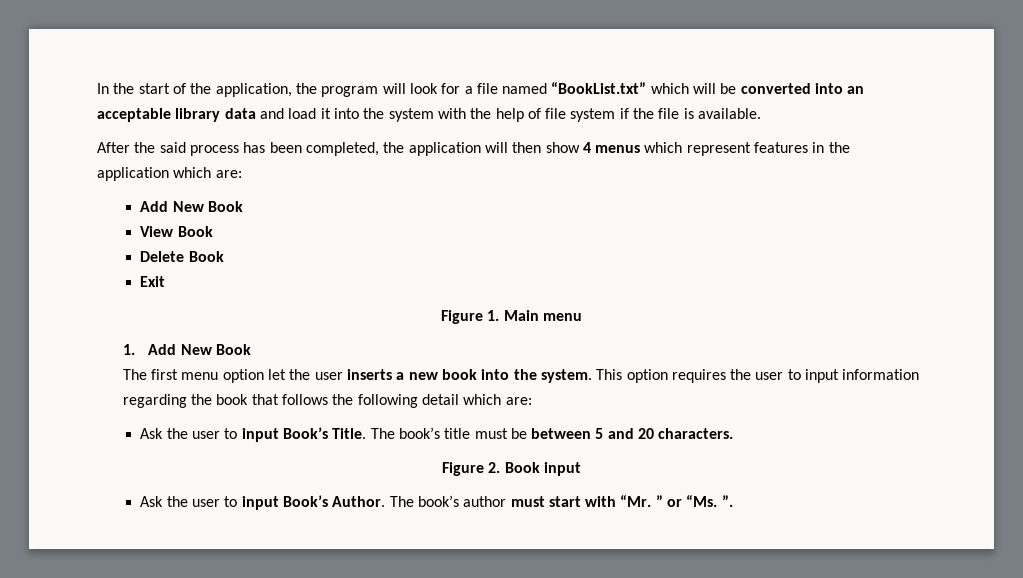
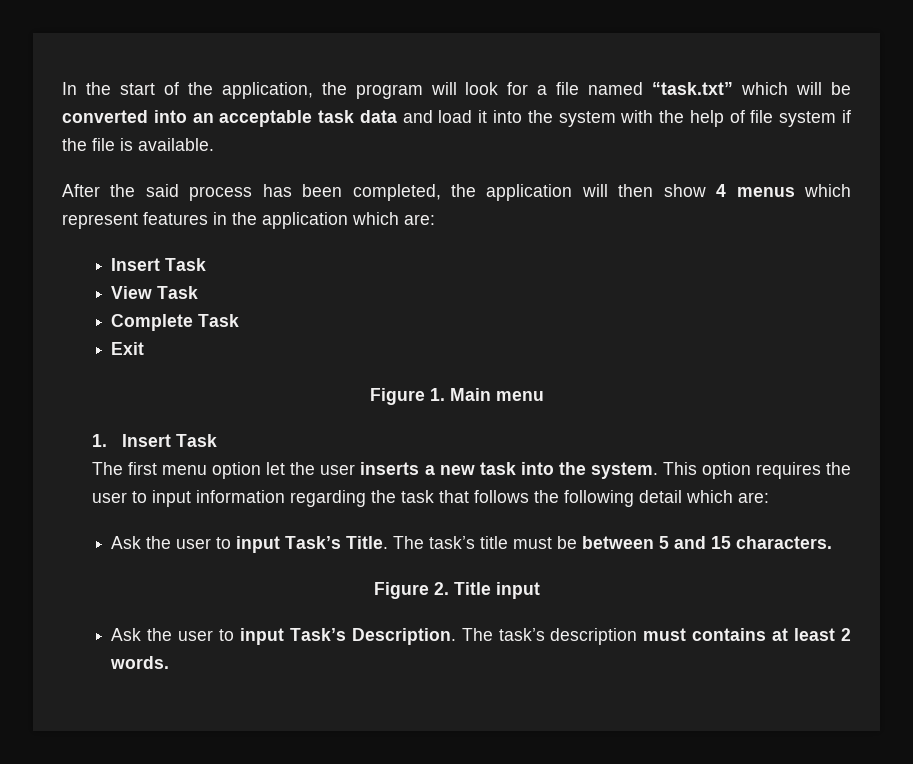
[551,82,647,94] “BookList.txt” -> [652,82,734,95] “task.txt”
[175,108,221,122] library -> [318,110,355,123] task
[140,201,243,212] [140,226,213,237] [140,251,224,262] Add New Book // View Book // Delete Book -> [111,258,207,271] [111,286,199,299] [111,314,240,331] Insert Task // View Task // Complete Task
[148,344,252,355] Add New Book -> [122,434,218,447] Insert Task
[441,369,477,380] book -> [479,462,516,475] task
[216,394,249,405] book -> [401,490,435,503] task
[282,427,328,439] Book’s -> [285,536,342,549] Task’s
[398,427,440,439] book’s -> [429,536,476,549] task’s
[638,428,655,439] 20 -> [711,536,732,549] 15
[504,462,540,473] Book -> [453,582,491,595] Title
[282,495,733,507] Book’s Author. The book’s author must start with “Mr. ” or “Ms. ”. -> [289,628,852,645] [110,656,170,669] Task’s Description. The task’s description must contains at least 2 words.

